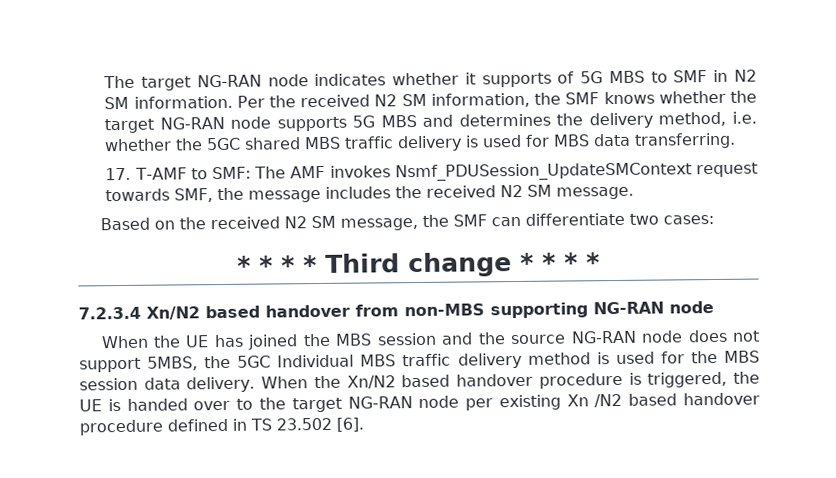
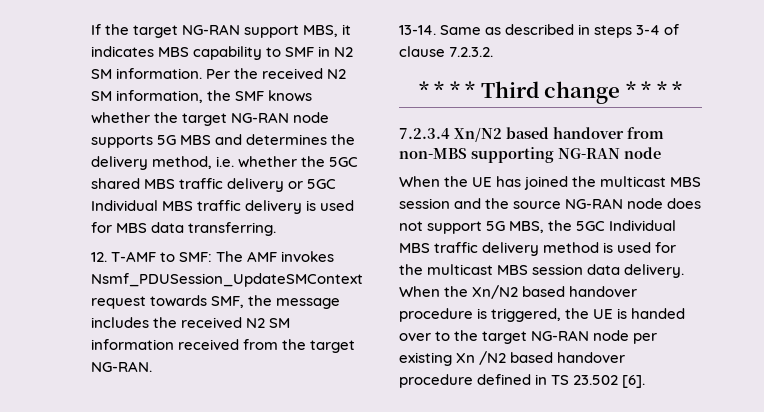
[103,70,645,91] The target NG-RAN node indicates whether it supports of 5G MBS -> [90,24,352,38] [90,46,262,60] If the target NG-RAN support MBS, it indicates MBS capability
(463, 143) none -> [287,179,336,189] [90,200,302,214] or 5GC Individual MBS traffic delivery
[105,167,132,181] 17. -> [90,252,107,262] 12.
[556,186,635,200] [99,212,714,231] message. // Based on the received N2 SM message, the SMF can differentiate two cases: -> [90,339,355,353] [90,361,152,372] [399,24,680,38] [399,46,494,57] information received from the target NG-RAN. // 13-14. Same as described in steps 3-4 of clause 7.2.3.2.
(331, 340) none -> [600,176,667,187] multicast
[147,356,199,371] 5MBS, -> [486,221,545,233] 5G MBS,
(718, 357) none -> [427,264,494,275] multicast

